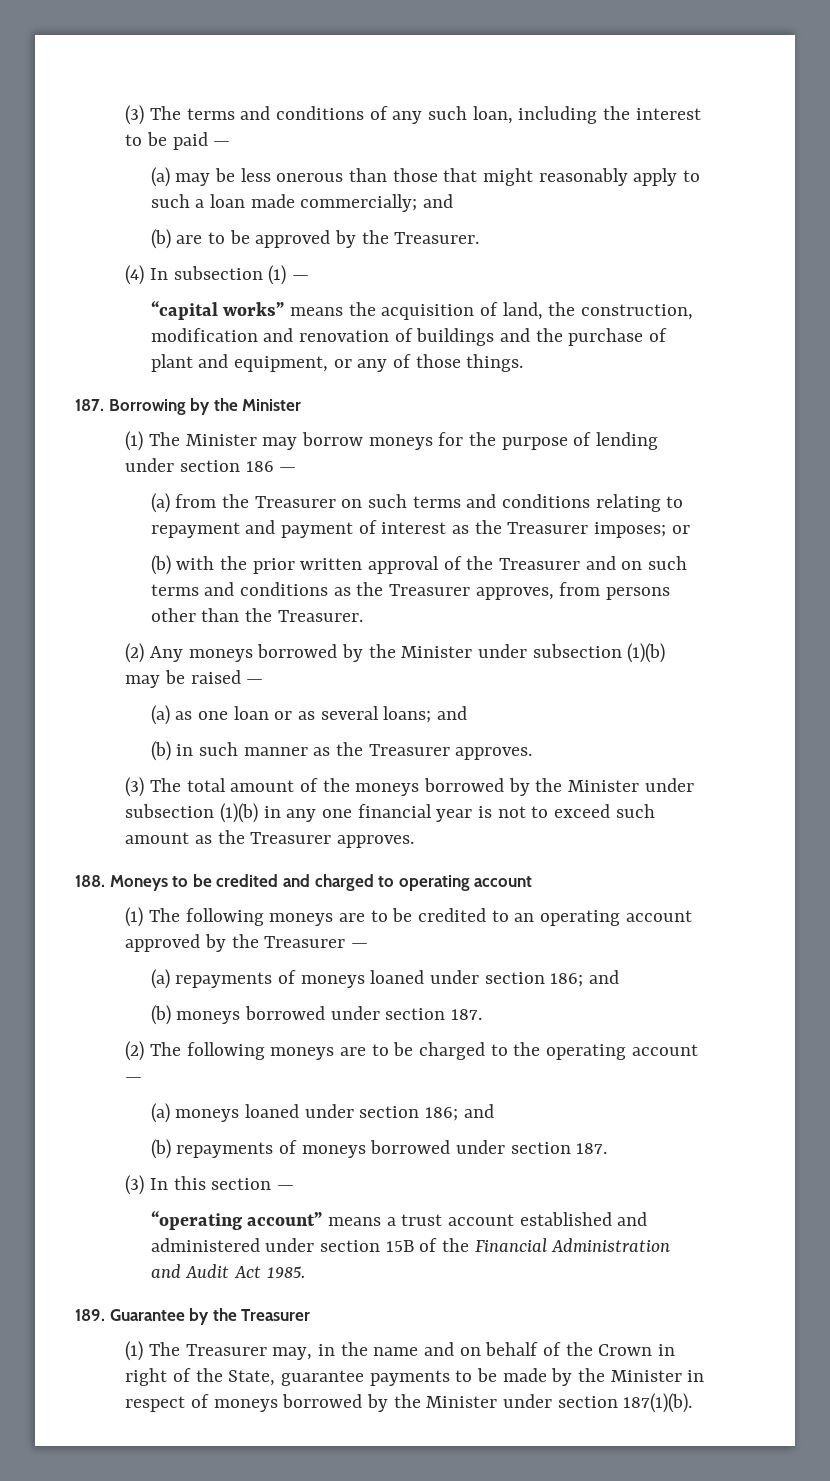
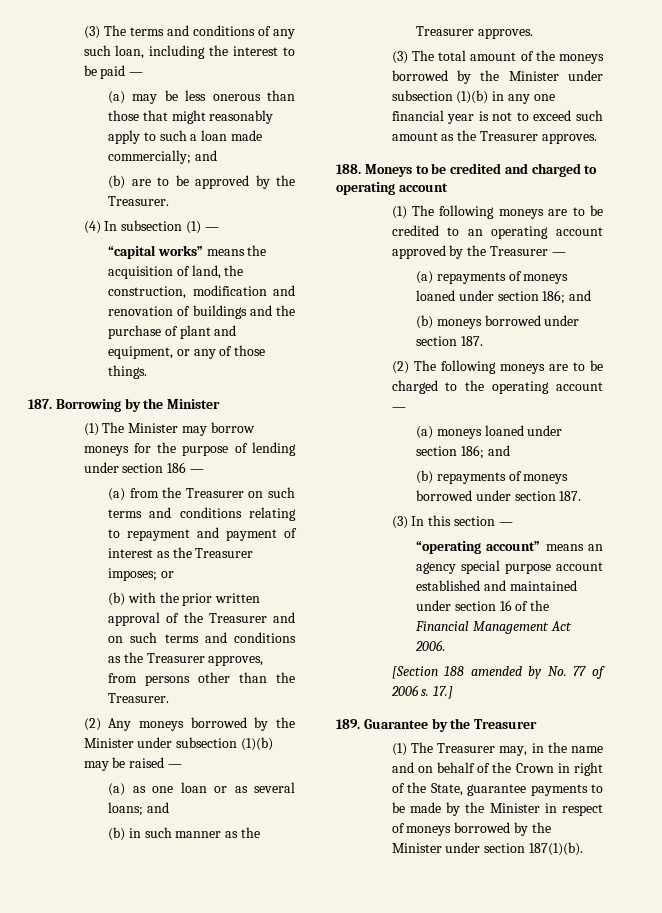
[386,1214,443,1226] a trust -> [588,544,603,551] [416,560,552,574] an agency special purpose
[150,1238,414,1252] administered under section 15B -> [509,580,577,591] [416,600,512,611] maintained under section 16
[551,1238,671,1252] [150,1264,305,1278] Administration and Audit Act 1985. -> [472,621,572,634] [415,640,446,651] [391,666,605,679] [390,685,454,699] Management Act 2006. // [Section 188 amended by No. 77 of 2006 s. 17.]

